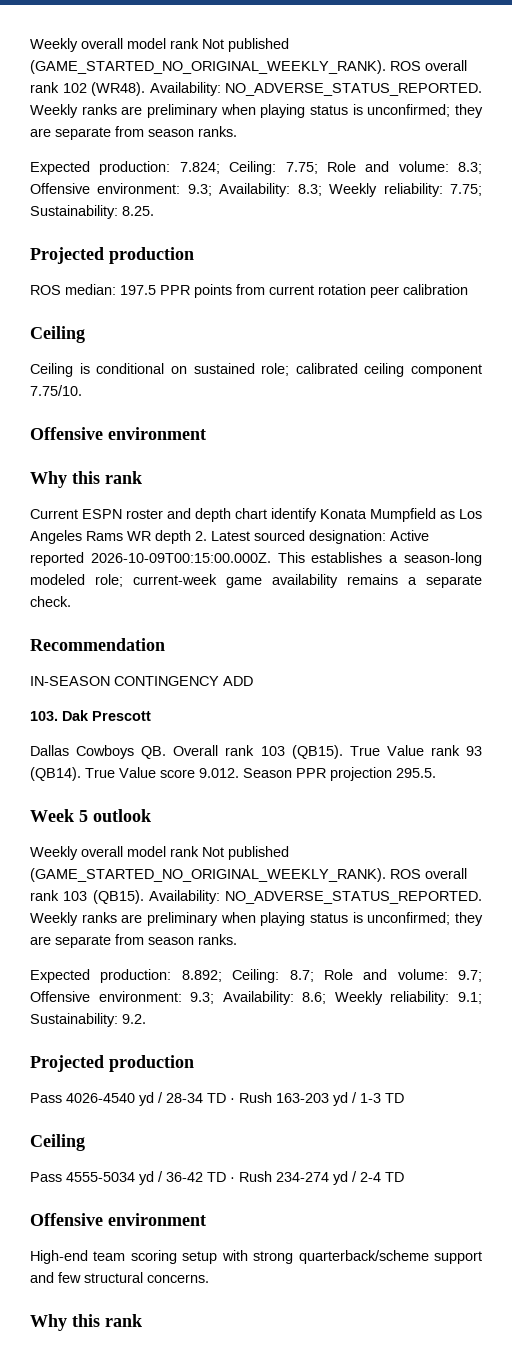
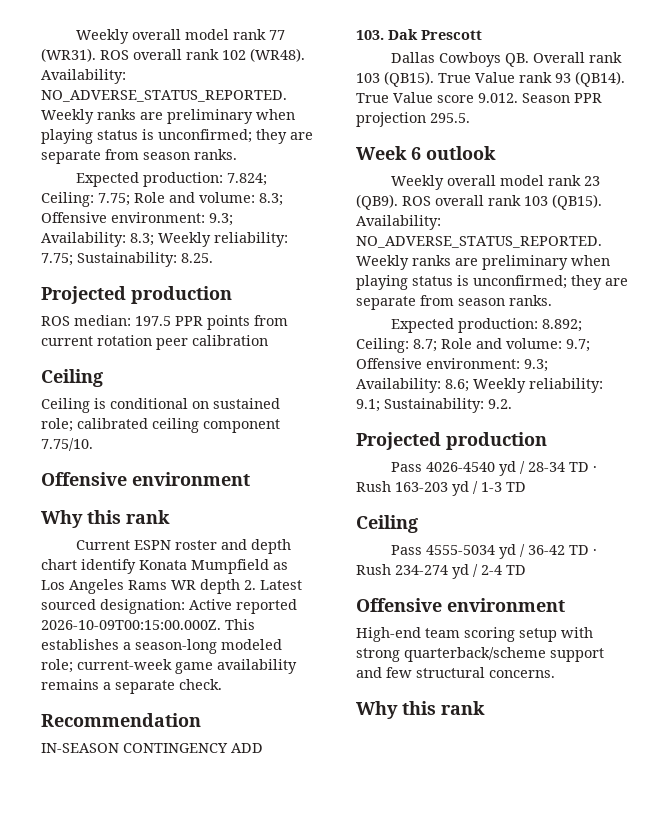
[30,38,289,52] [30,60,386,74] Weekly overall model rank Not published (GAME_STARTED_NO_ORIGINAL_WEEKLY_RANK). -> [75,29,285,44] [41,48,96,62] Weekly overall model rank 77 (WR31).
[79,810,88,822] 5 -> [411,147,421,160] 6
[202,846,289,860] [30,868,386,882] Not published (GAME_STARTED_NO_ORIGINAL_WEEKLY_RANK). -> [583,176,600,186] [356,194,398,210] 23 (QB9).

